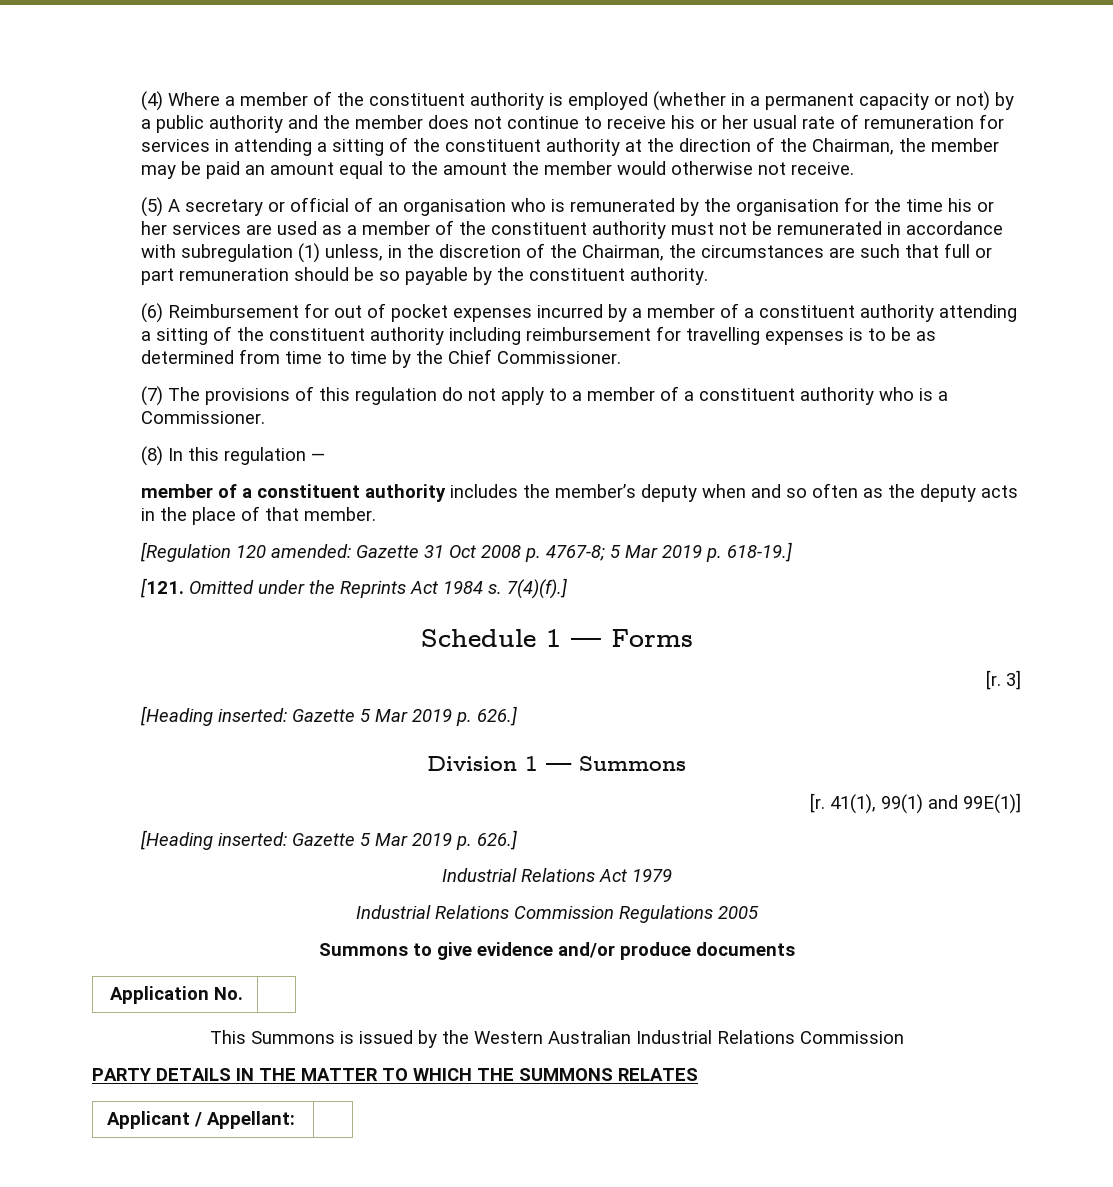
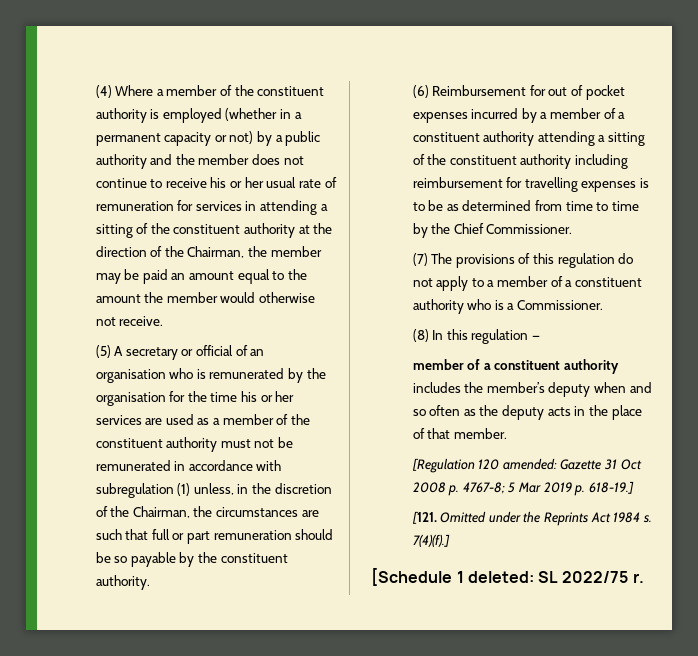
[420,629,693,647] [986,670,1021,690] [140,706,518,726] [427,756,686,771] [810,793,1021,814] [140,830,518,850] [441,868,672,882] [355,905,759,923] [318,942,795,960] [110,986,244,1004] [209,1030,904,1048] [92,1068,698,1081] [106,1111,295,1129] Schedule 1 — Forms // [r. 3] // [Heading inserted: Gazette 5 Mar 2019 p. 626.] // Division 1 — Summons // [r. 41(1), 99(1) and 99E(1)] // [Heading inserted: Gazette 5 Mar 2019 p. 626.] // Industrial Relations Act 1979 // Industrial Relations Commission Regulations 2005 // Summons to give evidence and/or produce documents // Application No. | // This Summons is issued by the Western Australian Industrial Relations Commission // PARTY DETAILS IN THE MATTER TO WHICH THE SUMMONS RELATES // Applicant / Appellant: | -> [371,568,644,586] [Schedule 1 deleted: SL 2022/75 r.

